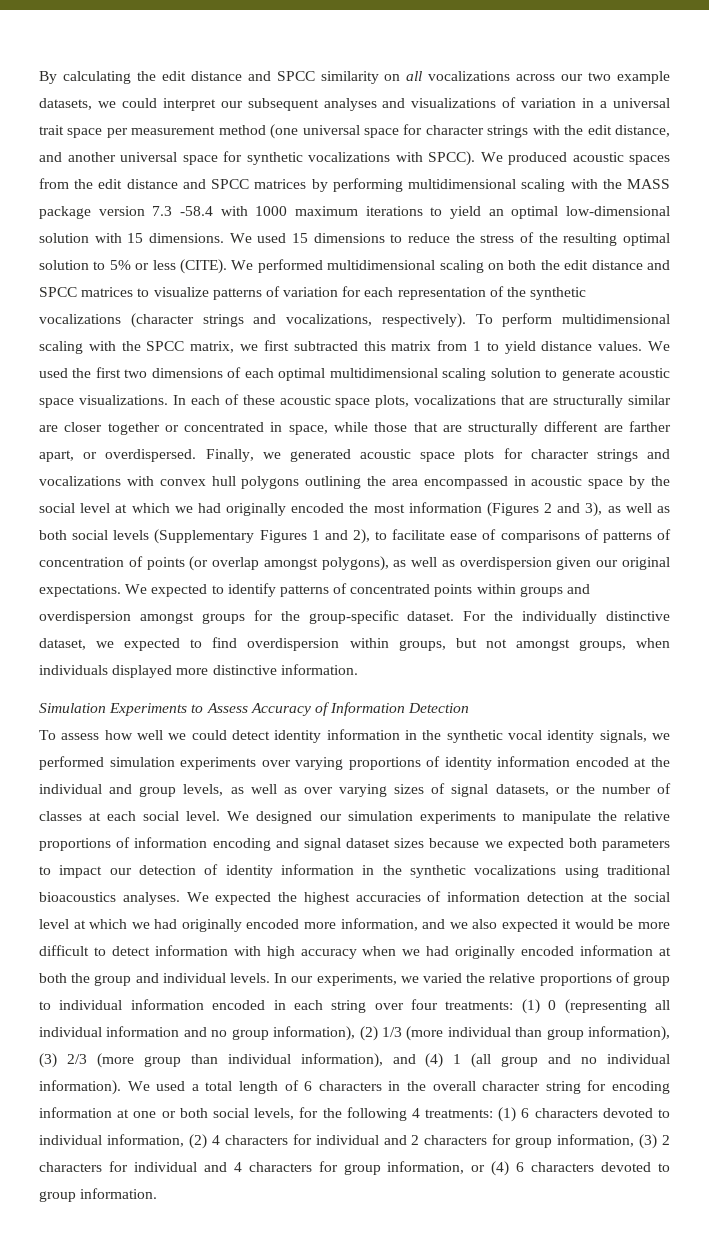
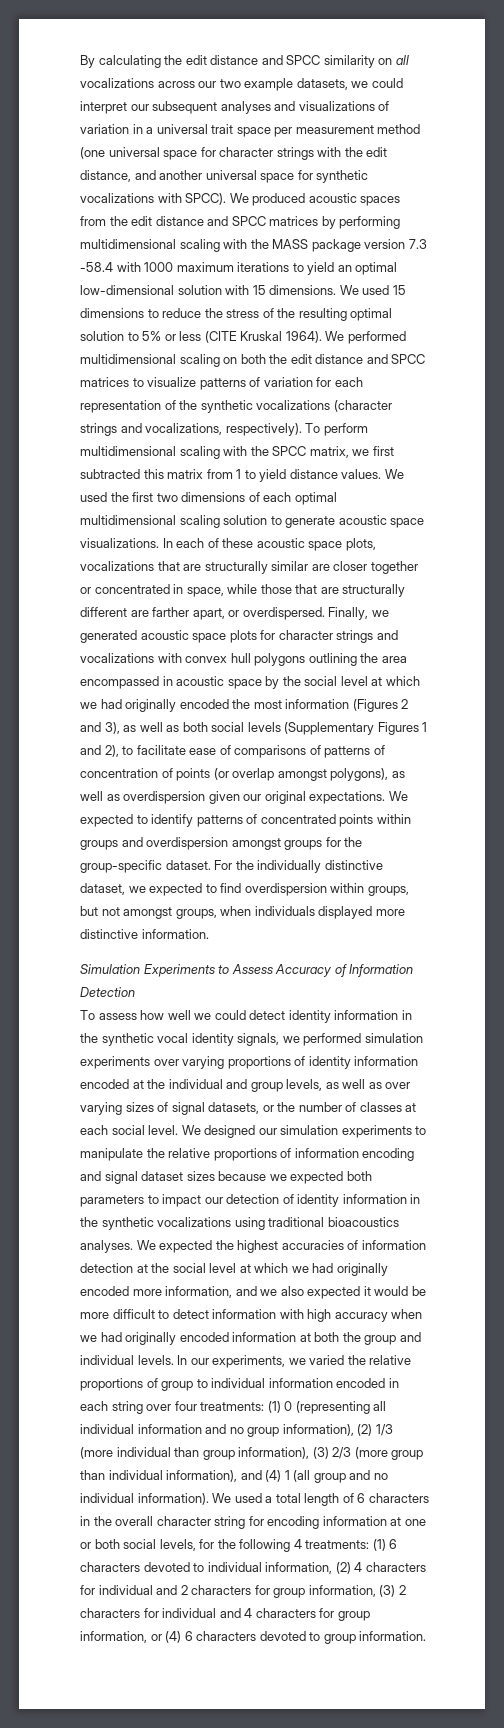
[179,259,227,274] (CITE). -> [204,331,322,343] (CITE Kruskal 1964).

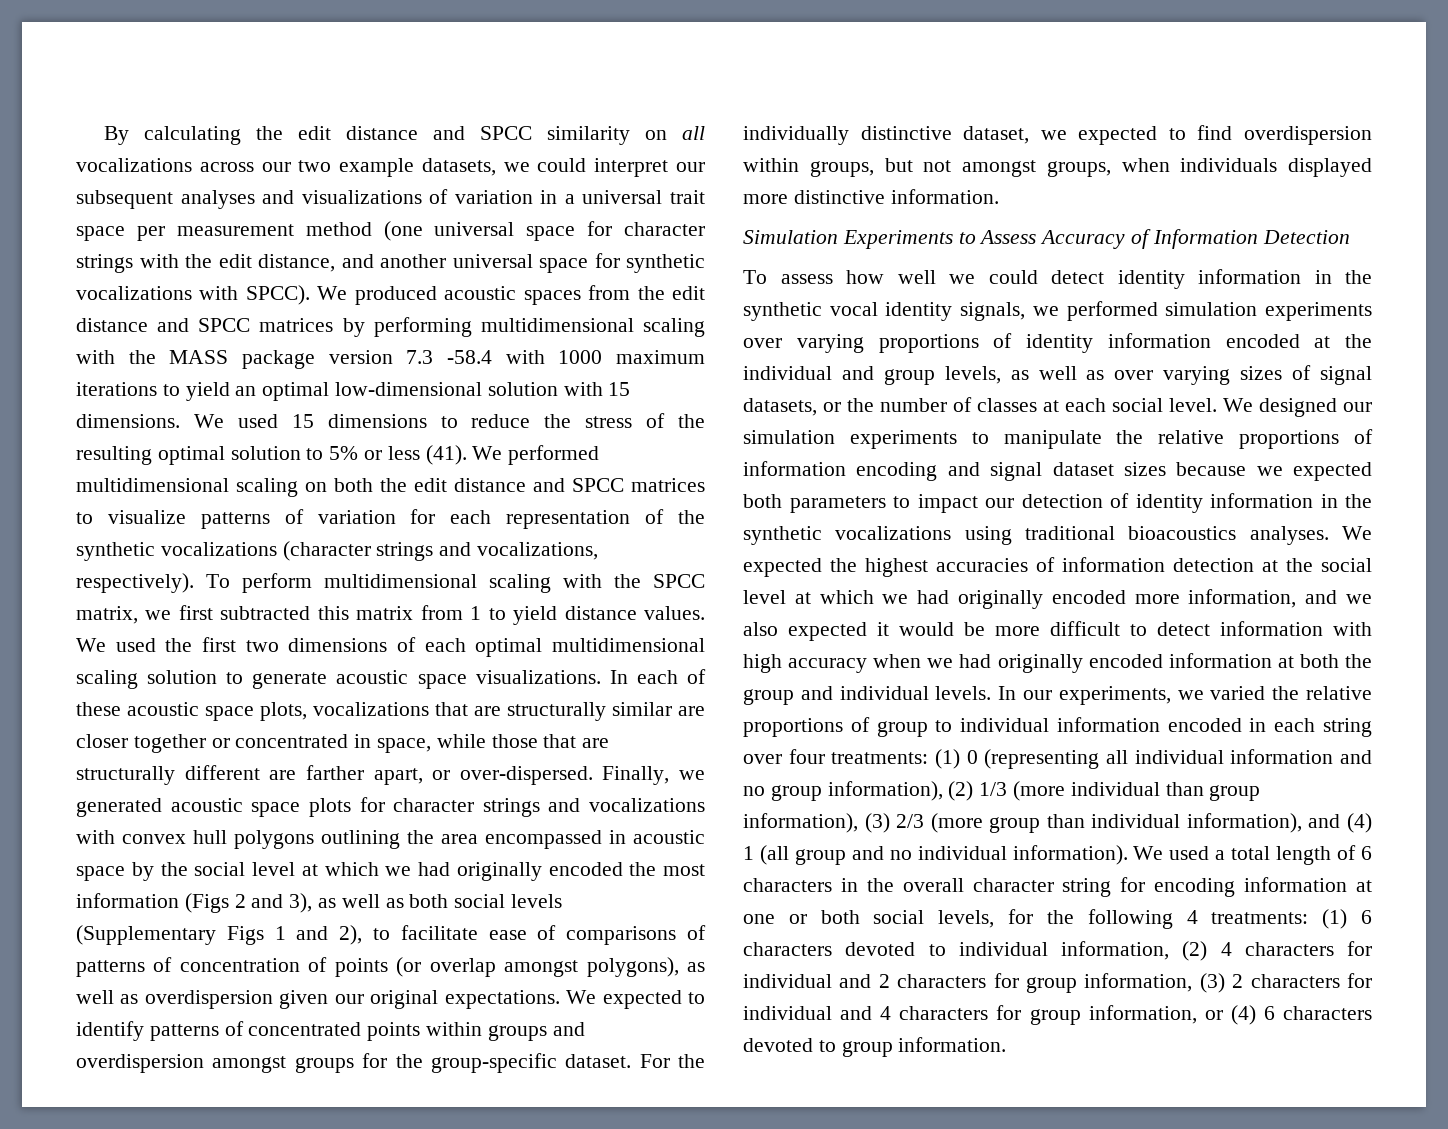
[204,331,322,343] (CITE Kruskal 1964). -> [425,445,467,465] (41).
[242,607,325,620] overdispersed. -> [459,766,593,785] over-dispersed.
[352,699,398,712] (Figures -> [184,893,229,913] (Figs
[377,722,419,735] Figures -> [226,926,264,945] Figs

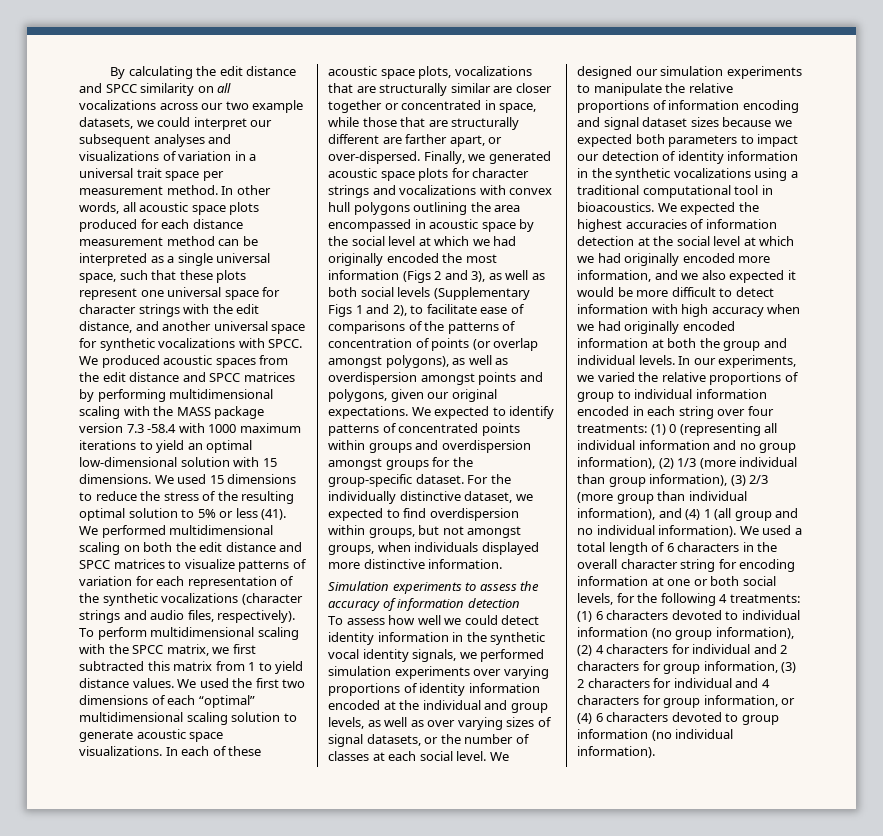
[305,221,423,241] method (one -> [166,185,271,195] [79,202,260,215] [79,219,243,232] [79,236,258,246] [79,253,271,266] [79,270,247,283] [79,288,164,300] method. In other words, all acoustic space plots produced for each distance measurement method can be interpreted as a single universal space, such that these plots represent one
[245,285,310,305] SPCC). -> [268,339,303,348] SPCC.
[477,542,599,560] vocalizations, -> [150,610,214,622] audio files,
[475,638,543,657] optimal -> [198,695,255,708] “optimal”
(706, 932) none -> [424,321,445,331] the
(273, 999) none -> [420,372,543,385] [328,389,387,402] amongst points and polygons,
[842,229,1350,249] Experiments to Assess Accuracy of Information Detection -> [392,581,540,594] [328,598,520,611] experiments to assess the accuracy of information detection
[1025,526,1329,545] traditional bioacoustics analyses. -> [790,171,798,178] [577,185,773,198] [577,202,654,212] a traditional computational tool in bioacoustics.
[1061,941,1169,960] information, -> [577,627,794,640] information (no group information),
[898,1037,1007,1052] information. -> [577,729,734,741] [577,746,655,758] information (no individual information).

